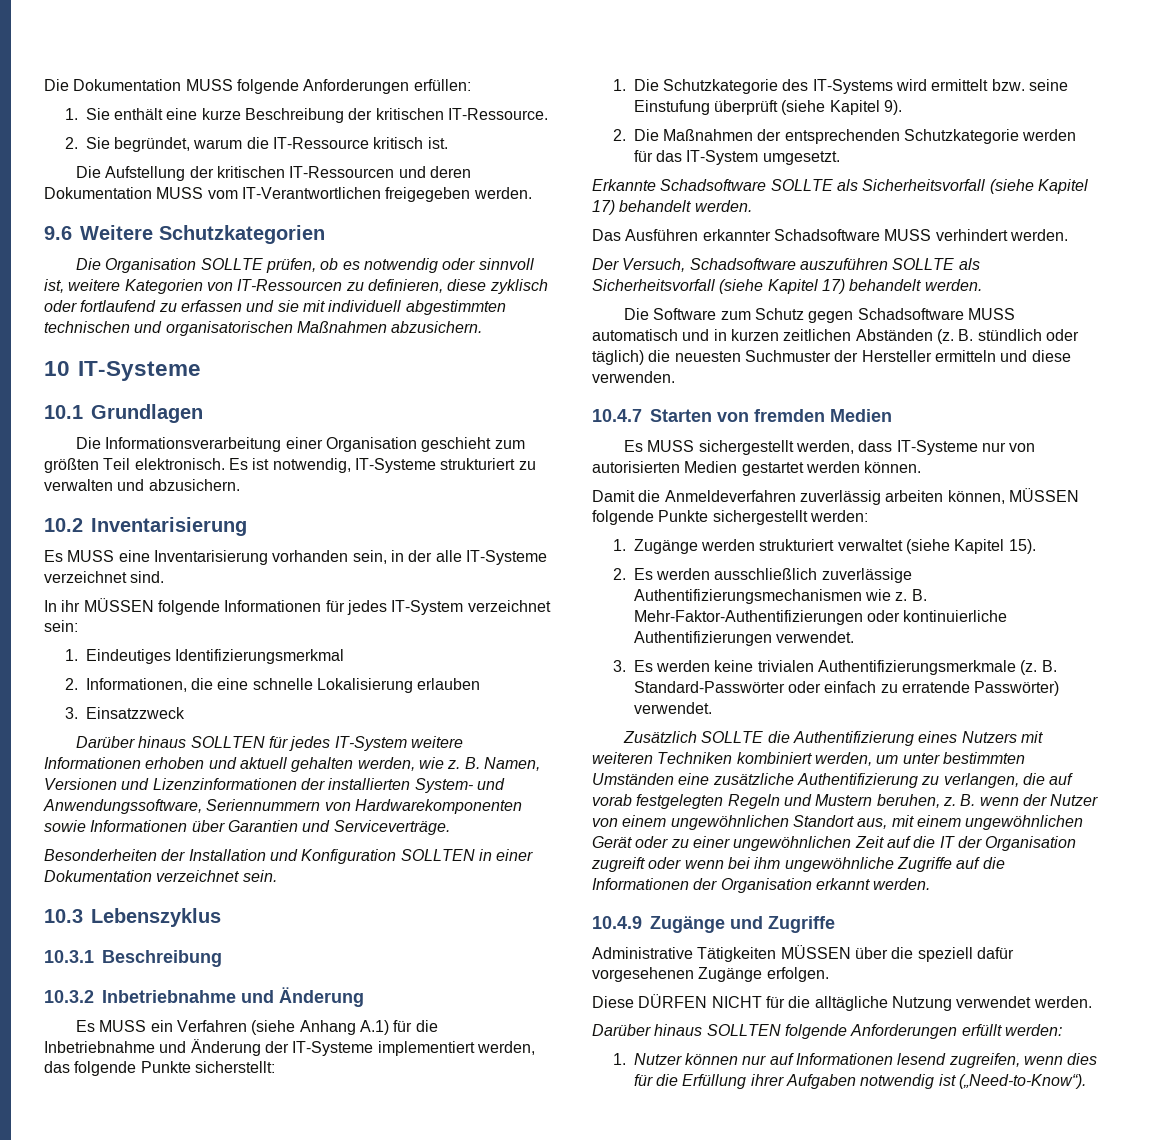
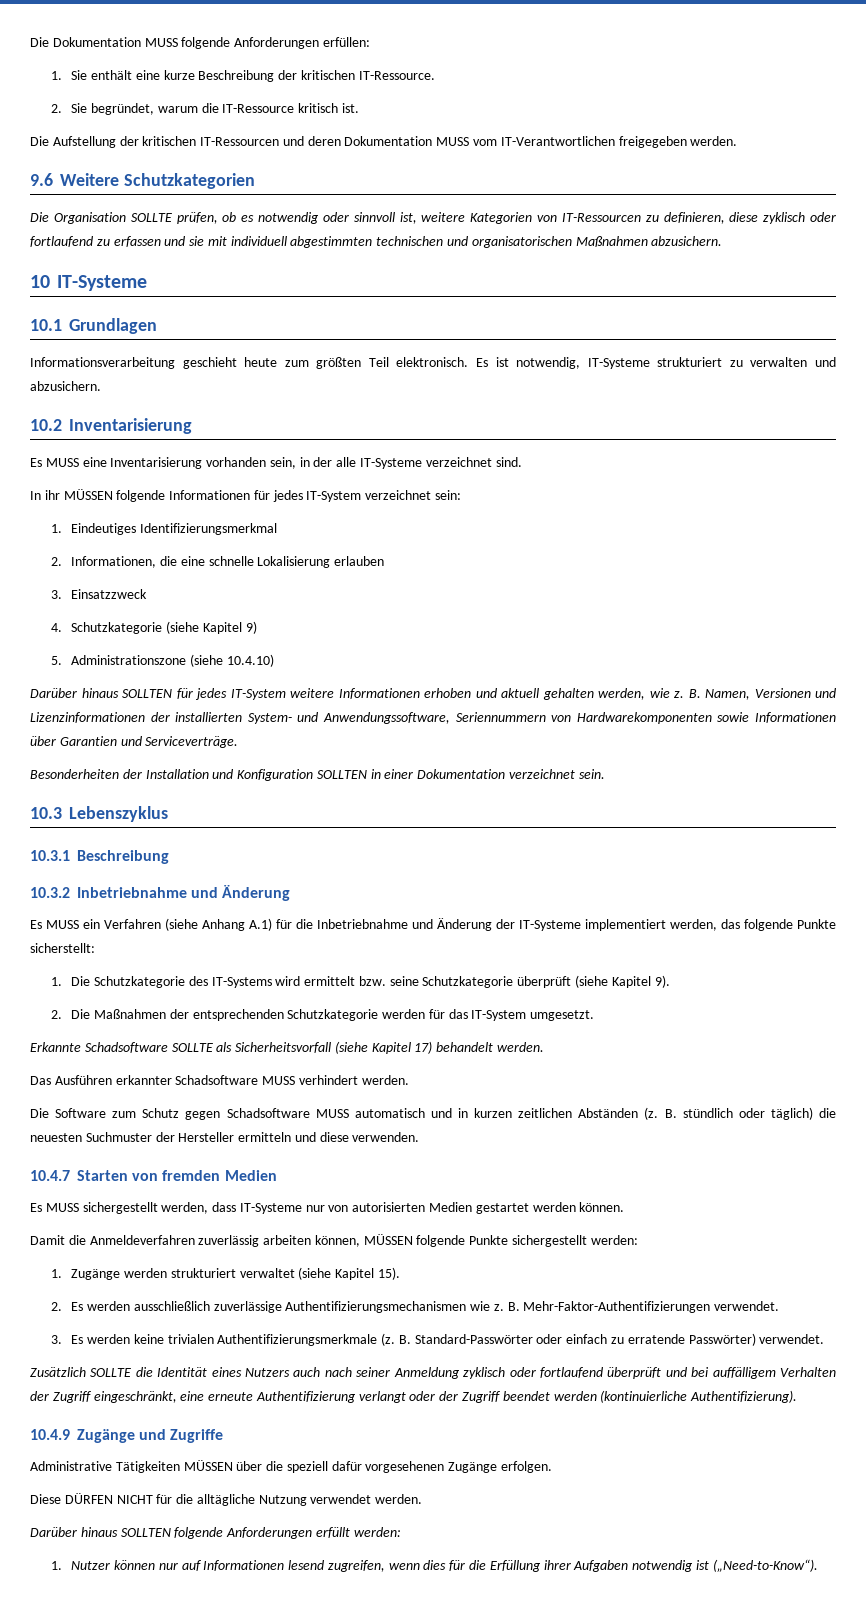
[75,437,492,452] Die Informationsverarbeitung einer Organisation geschieht -> [30,357,278,369] Informationsverarbeitung geschieht heute
(185, 713) none -> [50,621,257,634] [50,654,274,667] // 4. Schutzkategorie (siehe Kapitel 9) // 5. Administrationszone (siehe 10.4.10)
[633,100,710,115] Einstufung -> [422,976,514,988] Schutzkategorie
[592,258,980,272] [592,279,982,294] // Der Versuch, Schadsoftware auszuführen SOLLTE als Sicherheitsvorfall (siehe Kapitel 17) behandelt werden. -> (409, 1080) none
[867,610,1008,622] [633,631,772,646] oder kontinuierliche Authentifizierungen -> (711, 1307) none
[792,731,914,746] Authentifizierung -> [157,1367,208,1377] Identität
[1020,731,1043,743] [592,752,1025,766] [592,773,1074,788] [592,794,1099,809] [592,815,1084,830] [592,836,1077,851] [591,857,1005,872] [592,878,931,893] mit weiteren Techniken kombiniert werden, um unter bestimmten Umständen eine zusätzliche Authentifizierung zu verlangen, die auf vorab festgelegten Regeln und Mustern beruhen, z. B. wenn der Nutzer von einem ungewöhnlichen Standort aus, mit einem ungewöhnlichen Gerät oder zu einer ungewöhnlichen Zeit auf die IT der Organisation zugreift oder wenn bei ihm ungewöhnliche Zugriffe auf die Informationen der Organisation erkannt werden. -> [293,1367,836,1379] [30,1390,798,1403] auch nach seiner Anmeldung zyklisch oder fortlaufend überprüft und bei auffälligem Verhalten der Zugriff eingeschränkt, eine erneute Authentifizierung verlangt oder der Zugriff beendet werden (kontinuierliche Authentifizierung).

